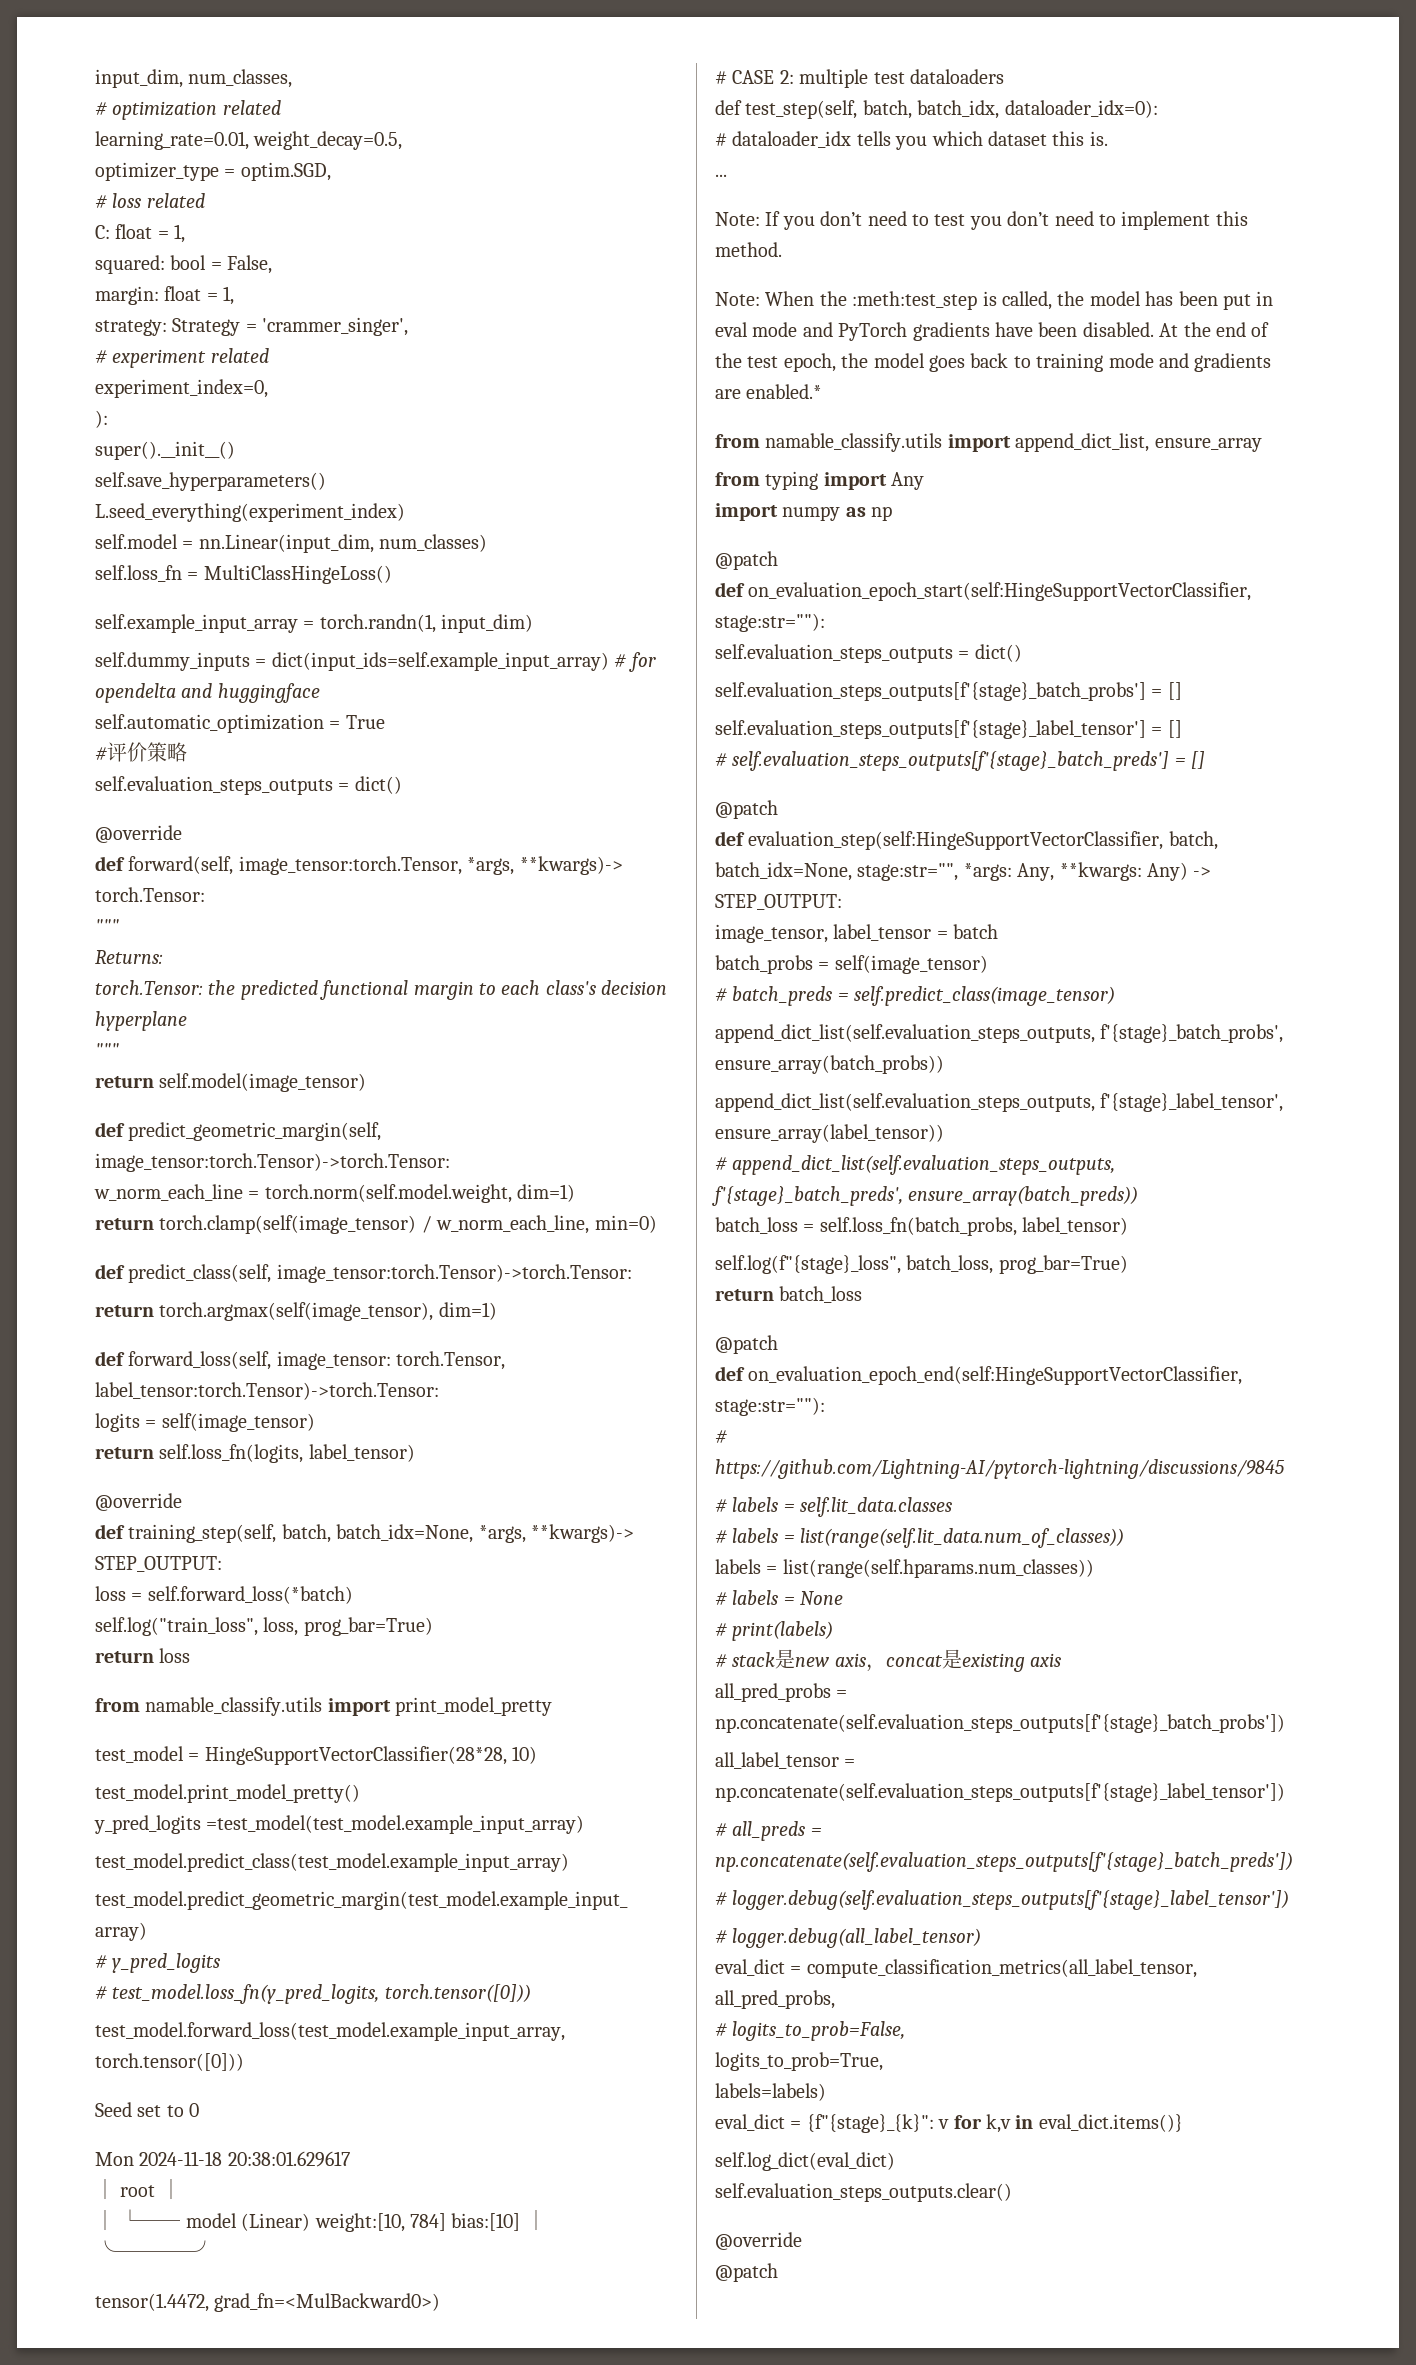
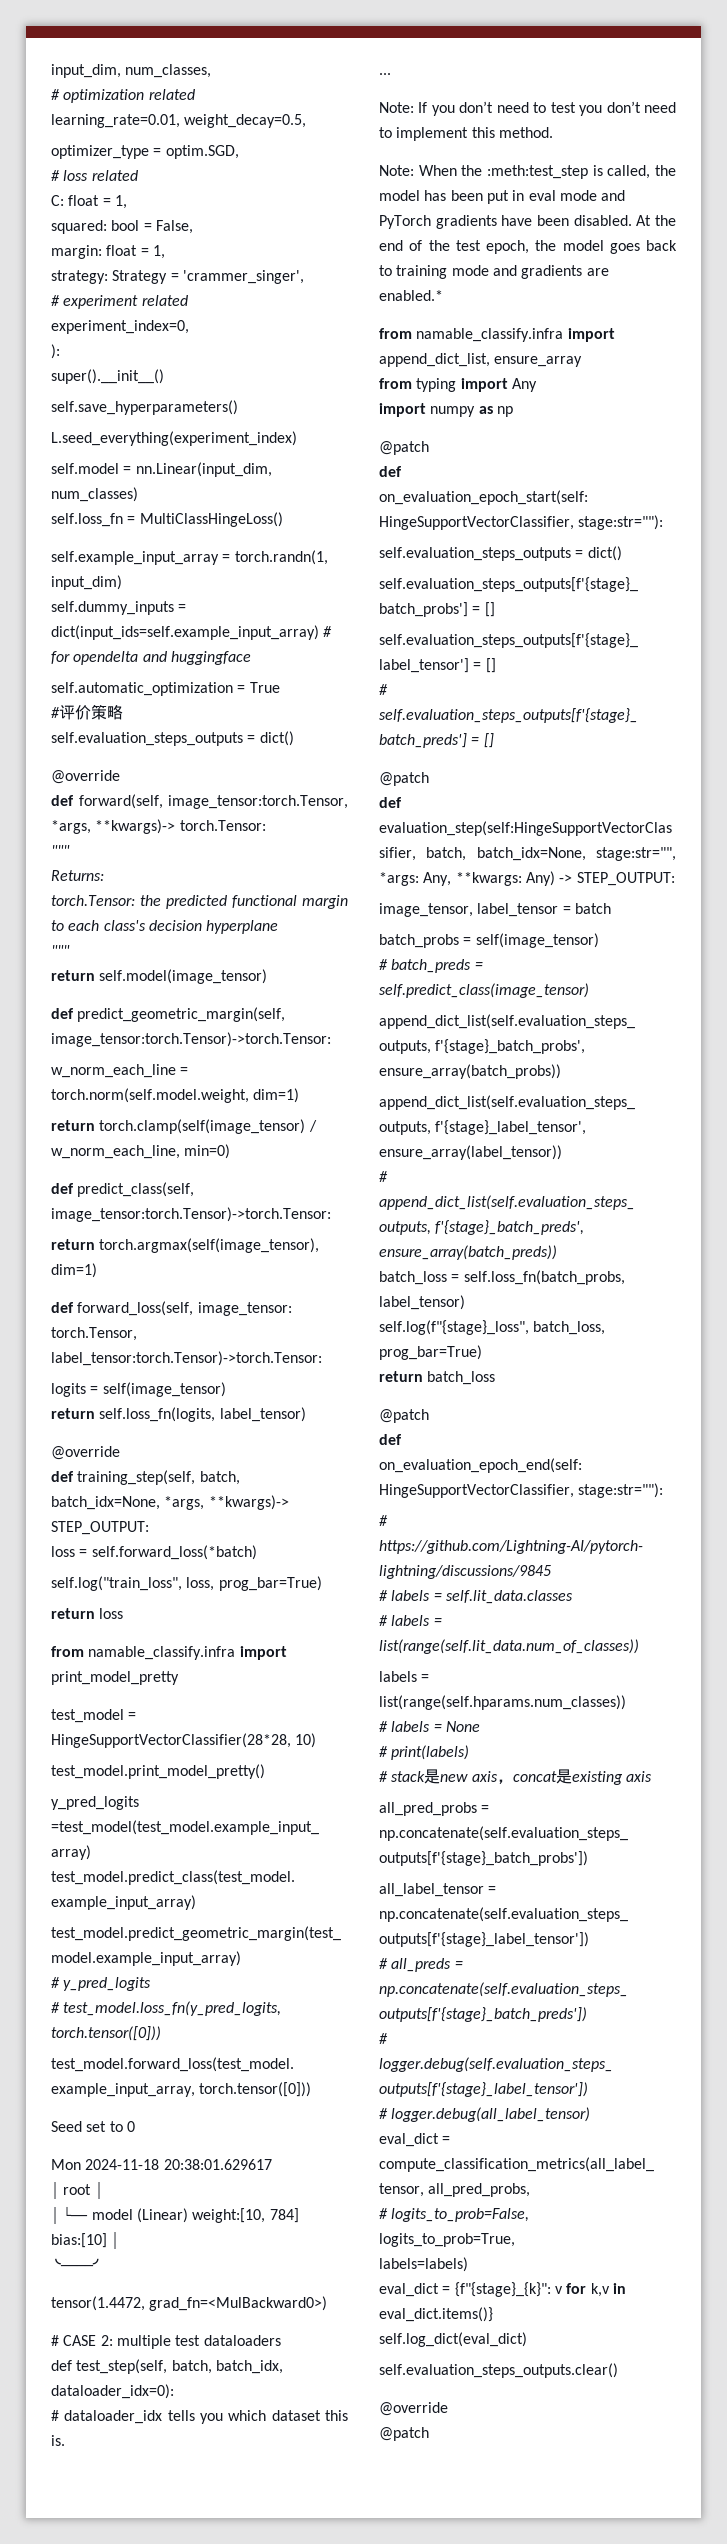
[145,1697,323,1716] namable_classify.utils -> [88,1646,236,1660] namable_classify.infra
[765,433,943,452] namable_classify.utils -> [416,328,564,342] namable_classify.infra

